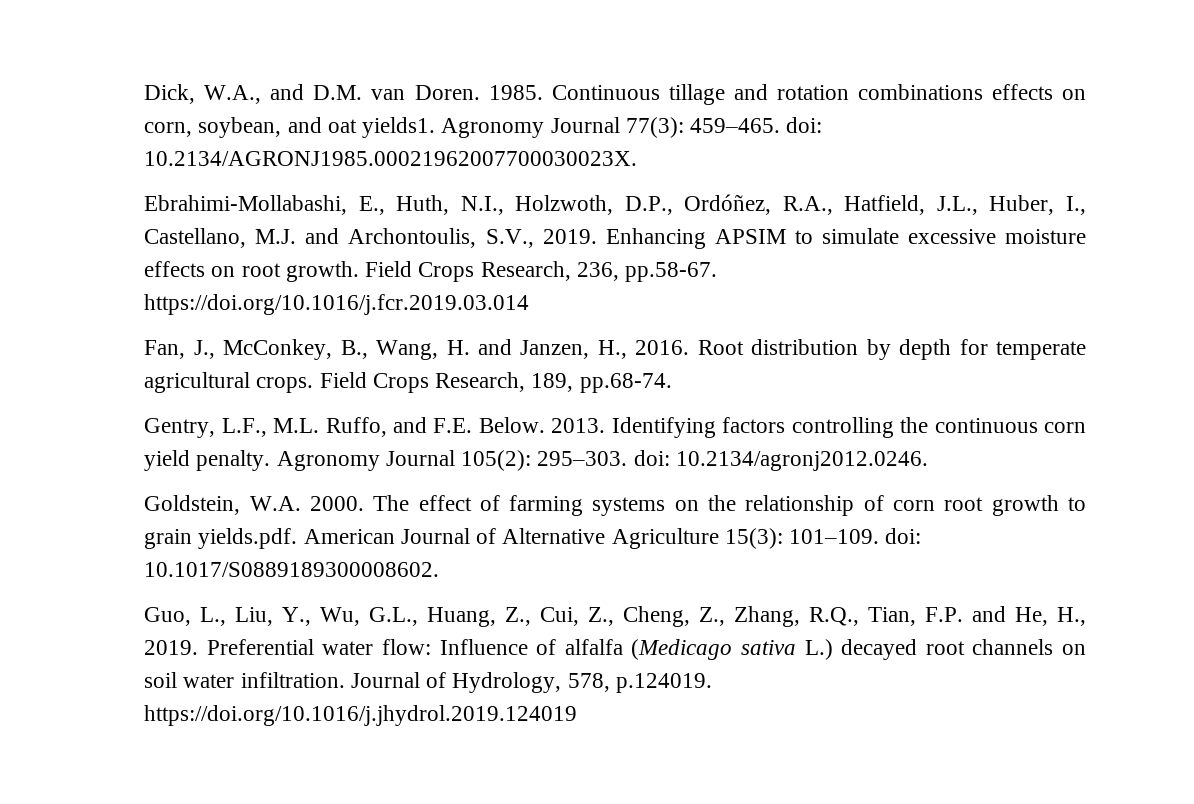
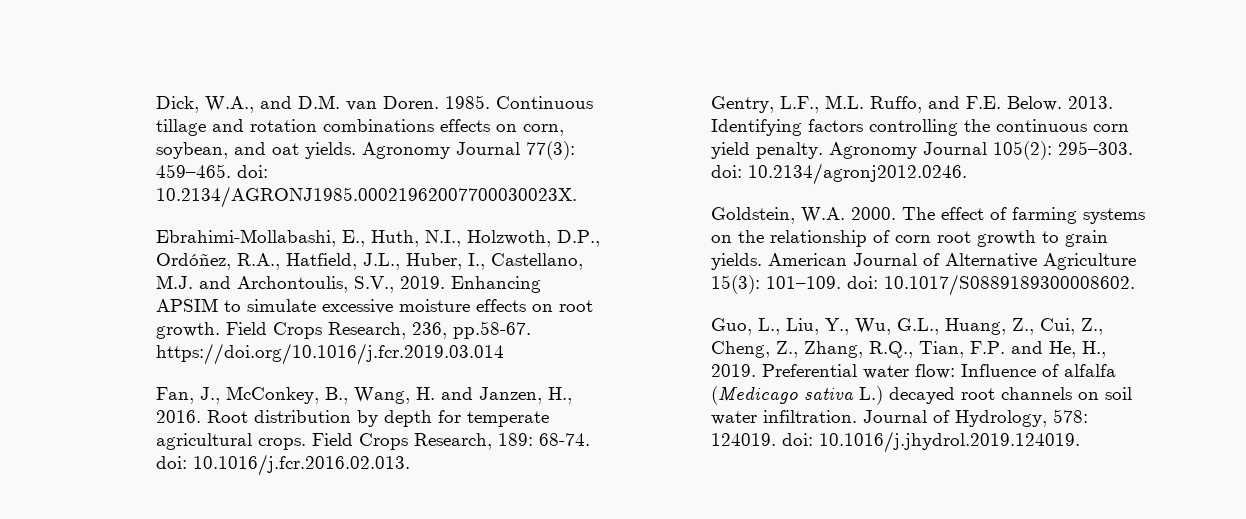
[362,117,436,138] yields1. -> [305,142,357,159] yields.
[531,373,672,393] 189, pp.68-74. -> [498,433,591,446] [156,454,411,476] 189: 68-74. doi: 10.1016/j.fcr.2016.02.013.
[198,528,298,549] yields.pdf. -> [711,253,763,270] yields.
[567,673,712,693] [144,705,578,726] 578, p.124019. https://doi.org/10.1016/j.jhydrol.2019.124019 -> [1053,409,1089,423] [711,431,1081,453] 578: 124019. doi: 10.1016/j.jhydrol.2019.124019.

